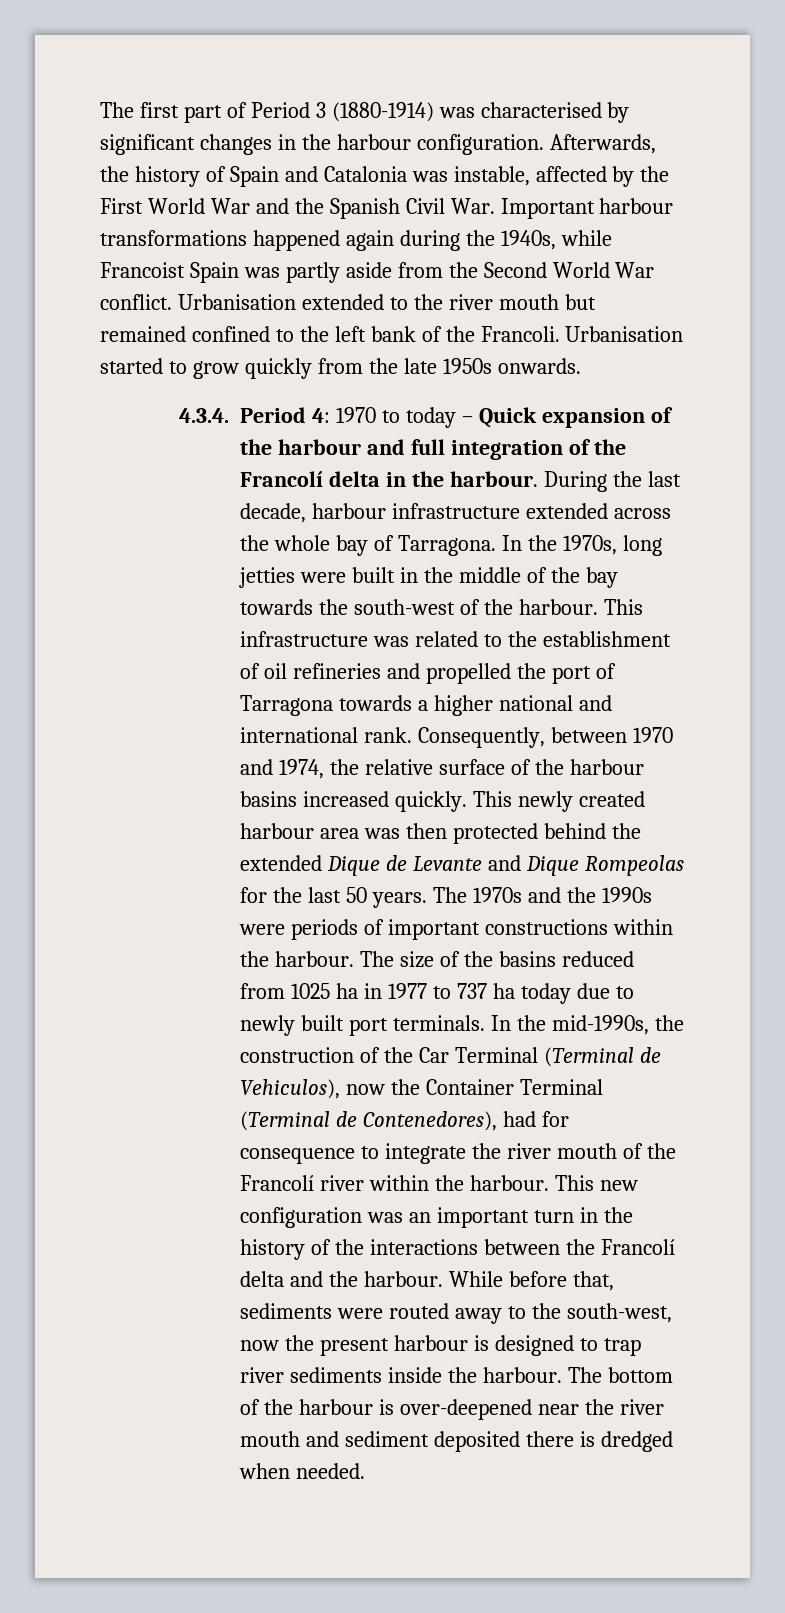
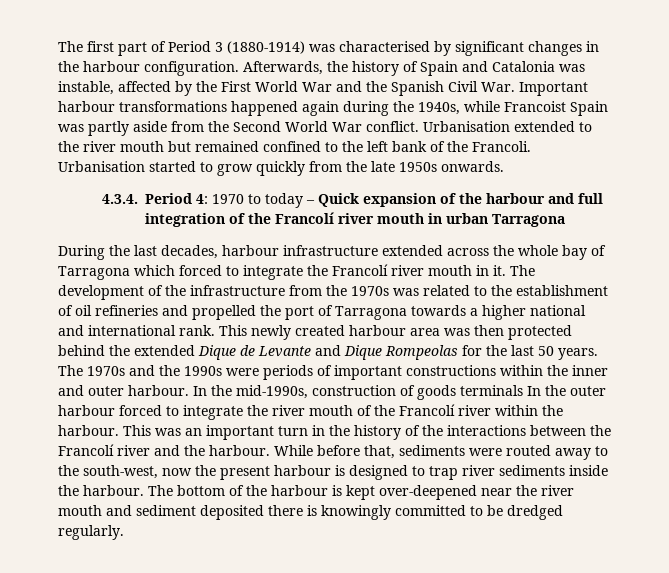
[329,471,539,487] delta in the harbour. -> [337,213,565,227] river mouth in urban Tarragona //
[240,503,307,523] decade, -> [161,245,218,259] decades,
[398,535,663,556] [239,567,619,588] [240,599,644,615] [240,631,369,647] Tarragona. In the 1970s, long jetties were built in the middle of the bay towards the south-west of the harbour. This infrastructure -> [58,264,535,280] [58,285,389,300] Tarragona which forced to integrate the Francolí river mouth in it. The development of the infrastructure from the 1970s
[418,727,674,748] [240,759,645,779] [240,791,468,812] Consequently, between 1970 and 1974, the relative surface of the harbour basins increased quickly. -> (215, 330) none
[275,951,635,968] [240,983,634,1004] [240,1015,486,1036] harbour. The size of the basins reduced from 1025 ha in 1977 to 737 ha today due to newly built port terminals. -> [572,365,608,376] [58,385,189,396] inner and outer harbour.
[655,1015,685,1031] the -> (308, 392) none
[384,1047,662,1067] [240,1079,604,1099] [240,1111,570,1131] [240,1148,356,1164] the Car Terminal (Terminal de Vehiculos), now the Container Terminal (Terminal de Contenedores), had for consequence -> [417,385,606,400] [58,405,162,416] goods terminals In the outer harbour forced
[600,1180,639,1191] [240,1207,363,1228] new configuration -> (151, 430) none
[240,1271,285,1287] delta -> [117,445,150,456] river
(395, 1407) none -> [346,485,375,500] kept
[601,1431,674,1452] [239,1463,366,1479] dredged when needed. -> [321,505,563,520] [58,525,124,540] knowingly committed to be dredged regularly.

